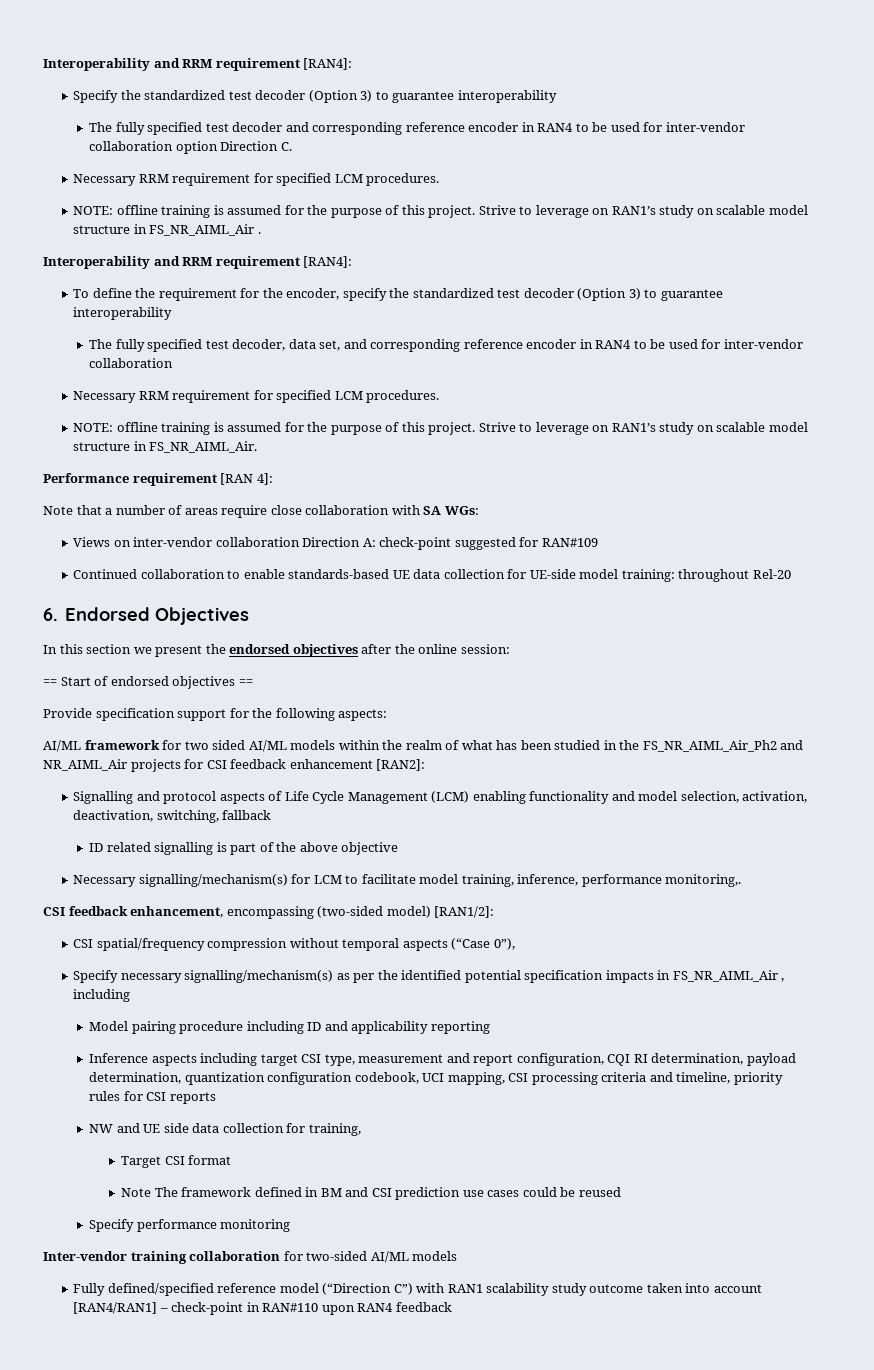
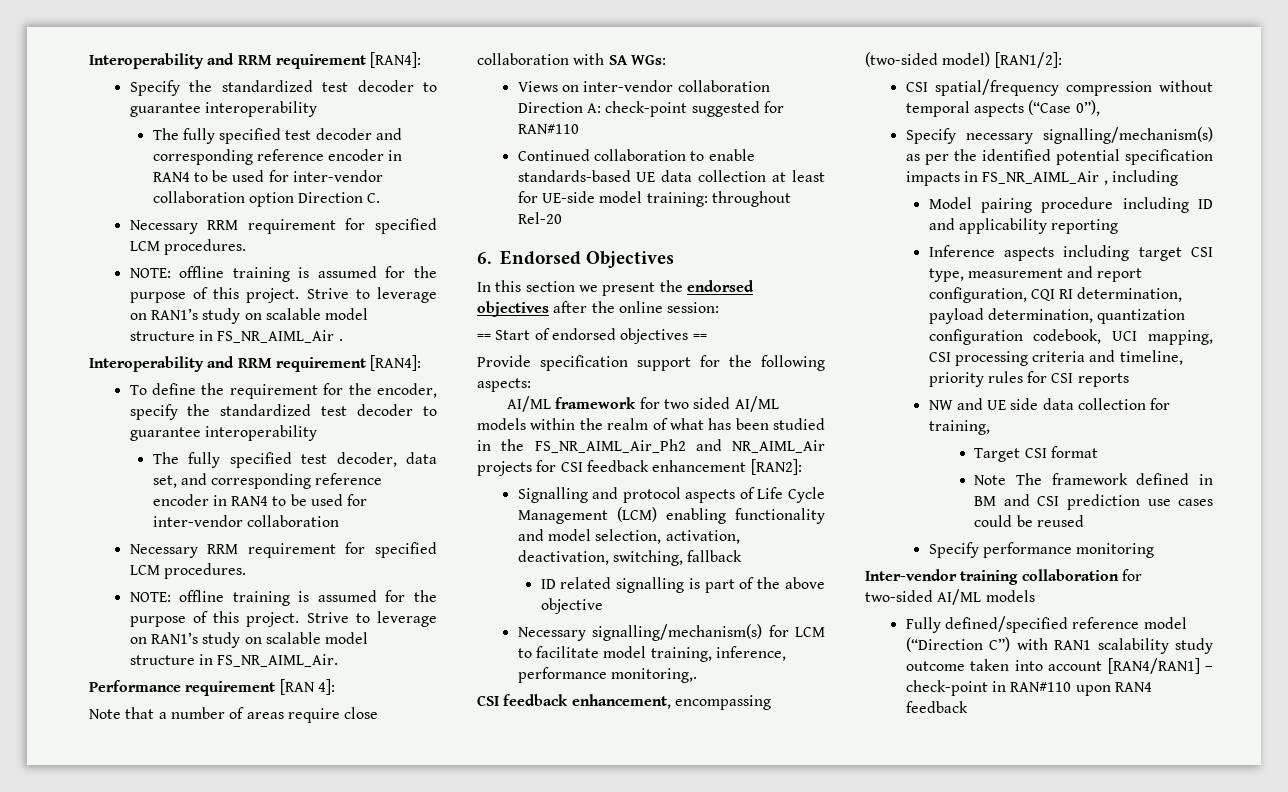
[308,90,373,103] (Option 3) -> (414, 86) none
[577,288,641,301] (Option 3) -> (414, 410) none
[541,538,598,547] RAN#109 -> [517,124,579,134] RAN#110
(505, 574) none -> [772,170,825,182] at least

